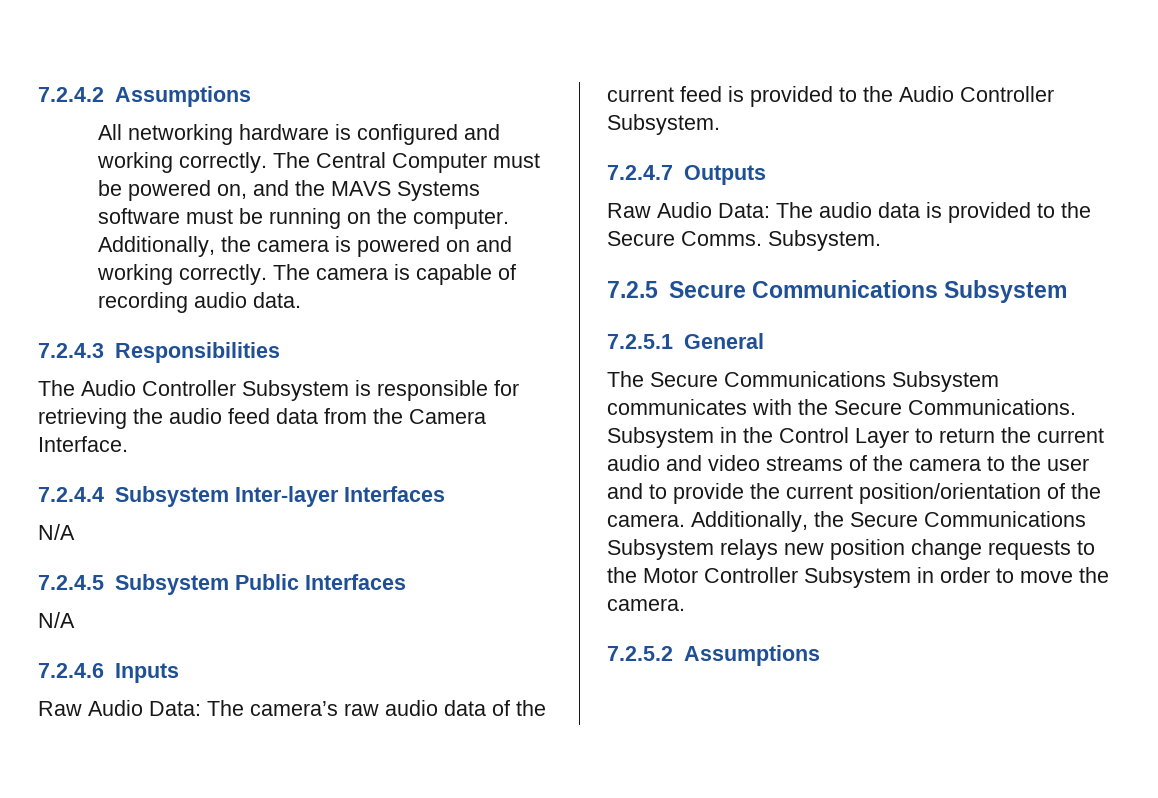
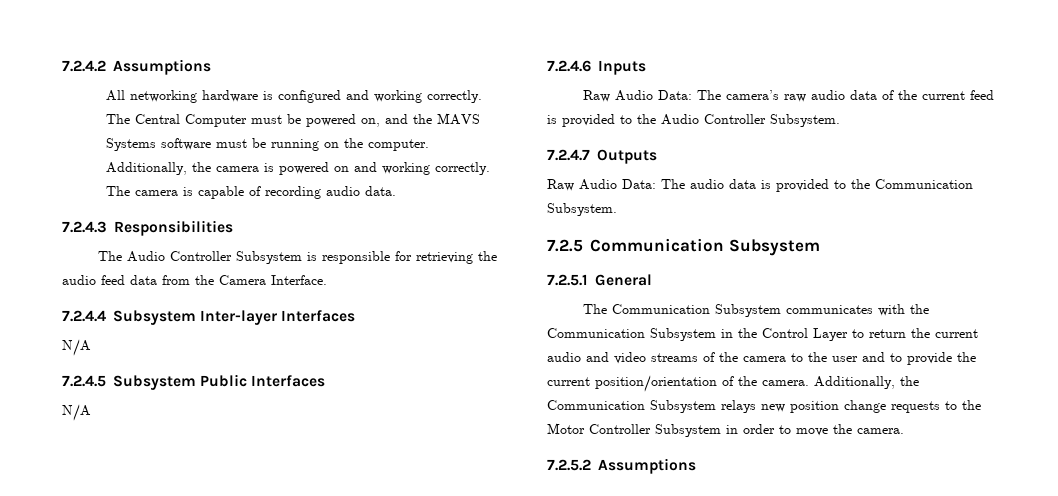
[607,231,762,246] Secure Comms. -> [875,179,973,189] Communication
[668,280,938,298] Secure Communications -> [590,238,724,252] Communication
[650,371,886,387] Secure Communications -> [612,304,711,314] Communication
[834,399,1076,415] Secure Communications. -> [547,328,645,338] Communication
[850,511,1086,527] Secure Communications -> [547,400,645,410] Communication

